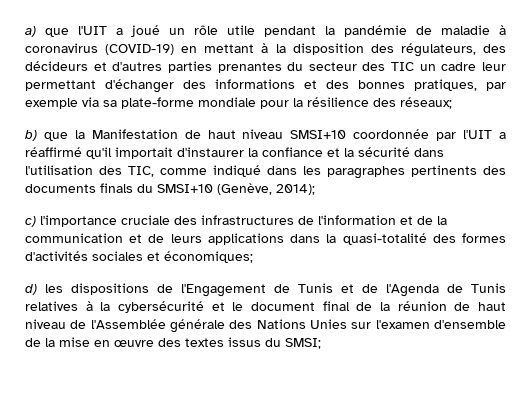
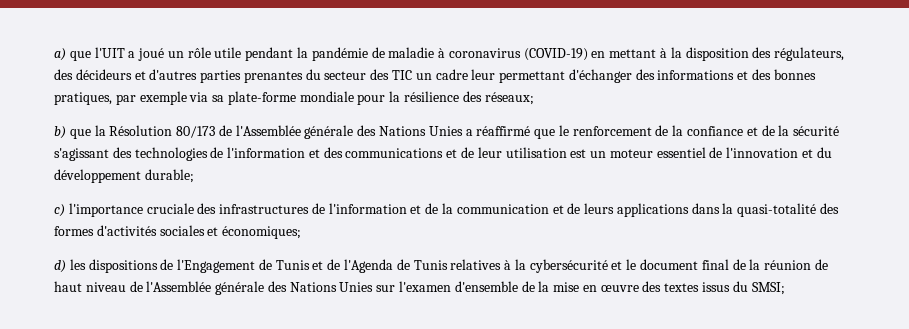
[91,129,507,141] [25,147,244,159] Manifestation de haut niveau SMSI+10 coordonnée par l'UIT a réaffirmé qu'il importait d'instaurer -> [109,125,669,139] Résolution 80/173 de l'Assemblée générale des Nations Unies a réaffirmé que le renforcement de
(340, 152) none -> [761,125,775,136] de
[414,148,444,157] [25,165,506,179] [25,183,315,195] dans l'utilisation des TIC, comme indiqué dans les paragraphes pertinents des documents finals du SMSI+10 (Genève, 2014); -> [54,147,832,161] [54,169,194,183] s'agissant des technologies de l'information et des communications et de leur utilisation est un moteur essentiel de l'innovation et du développement durable;

